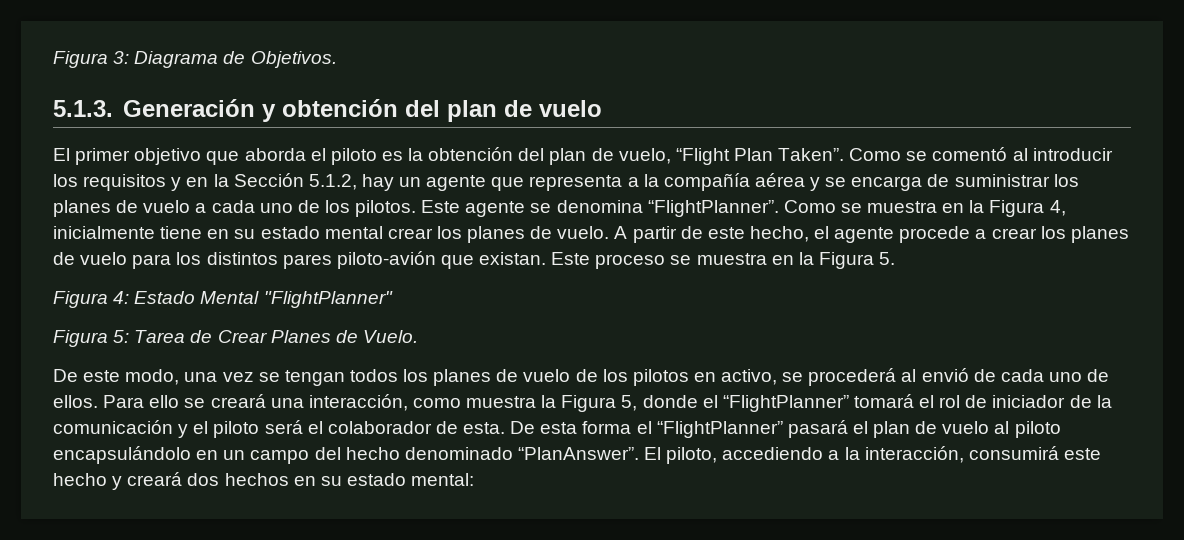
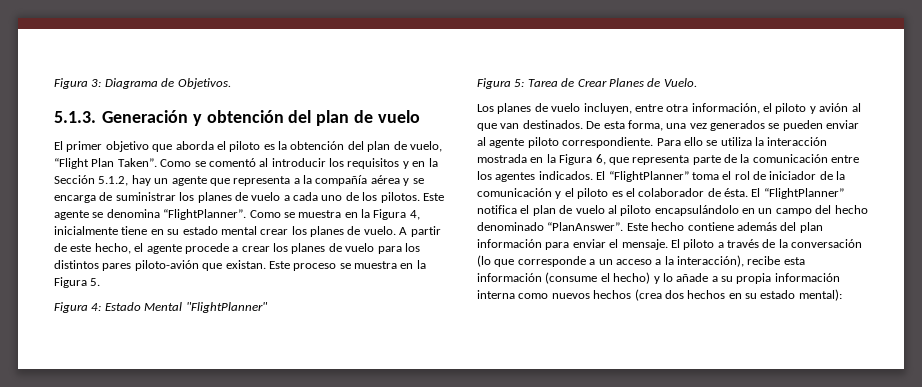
[53,368,1110,386] [53,394,914,412] De este modo, una vez se tengan todos los planes de vuelo de los pilotos en activo, se procederá al envió de cada uno de ellos. Para ello se creará una interacción, como muestra la Figura 5, donde el “FlightPlanner” tomará -> [477,103,861,114] [477,120,860,131] [477,137,828,148] [477,154,860,165] [477,171,719,182] Los planes de vuelo incluyen, entre otra información, el piloto y avión al que van destinados. De esta forma, una vez generados se pueden enviar al agente piloto correspondiente. Para ello se utiliza la interacción mostrada en la Figura 6, que representa parte de la comunicación entre los agentes indicados. El “FlightPlanner” toma
[264,420,303,434] será -> [611,191,623,197] es
[463,420,848,438] esta. De esta forma el “FlightPlanner” pasará -> [724,188,844,199] [477,205,517,214] ésta. El “FlightPlanner” notifica
[644,446,1101,464] [53,472,183,490] El piloto, accediendo a la interacción, consumirá este hecho y creará -> [626,222,823,233] [477,239,863,250] [477,255,805,267] [477,272,840,284] [477,289,662,301] Este hecho contiene además del plan información para enviar el mensaje. El piloto a través de la conversación (lo que corresponde a un acceso a la interacción), recibe esta información (consume el hecho) y lo añade a su propia información interna como nuevos hechos (crea
[411,473,475,486] mental: -> [798,289,842,301] mental):

